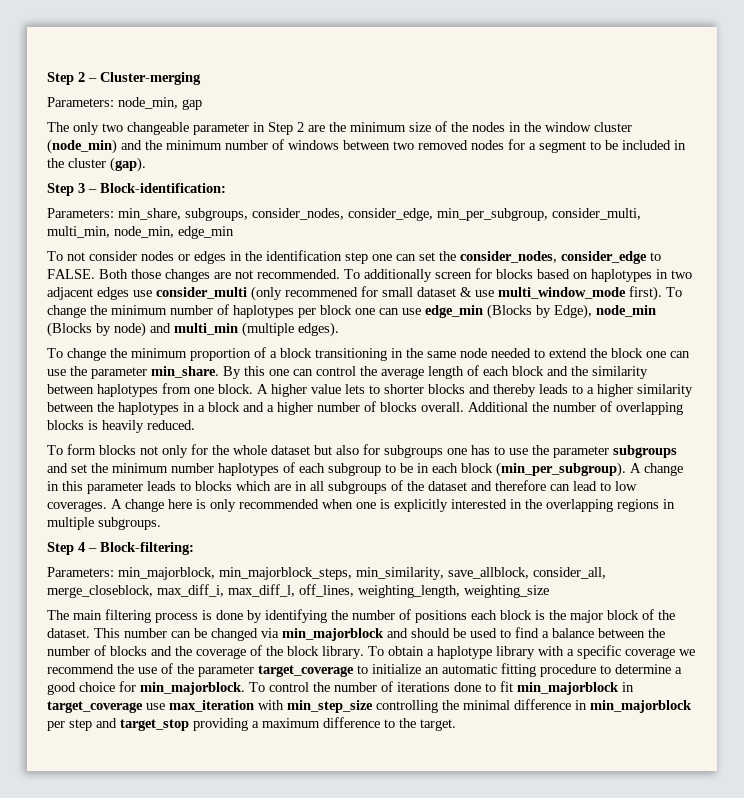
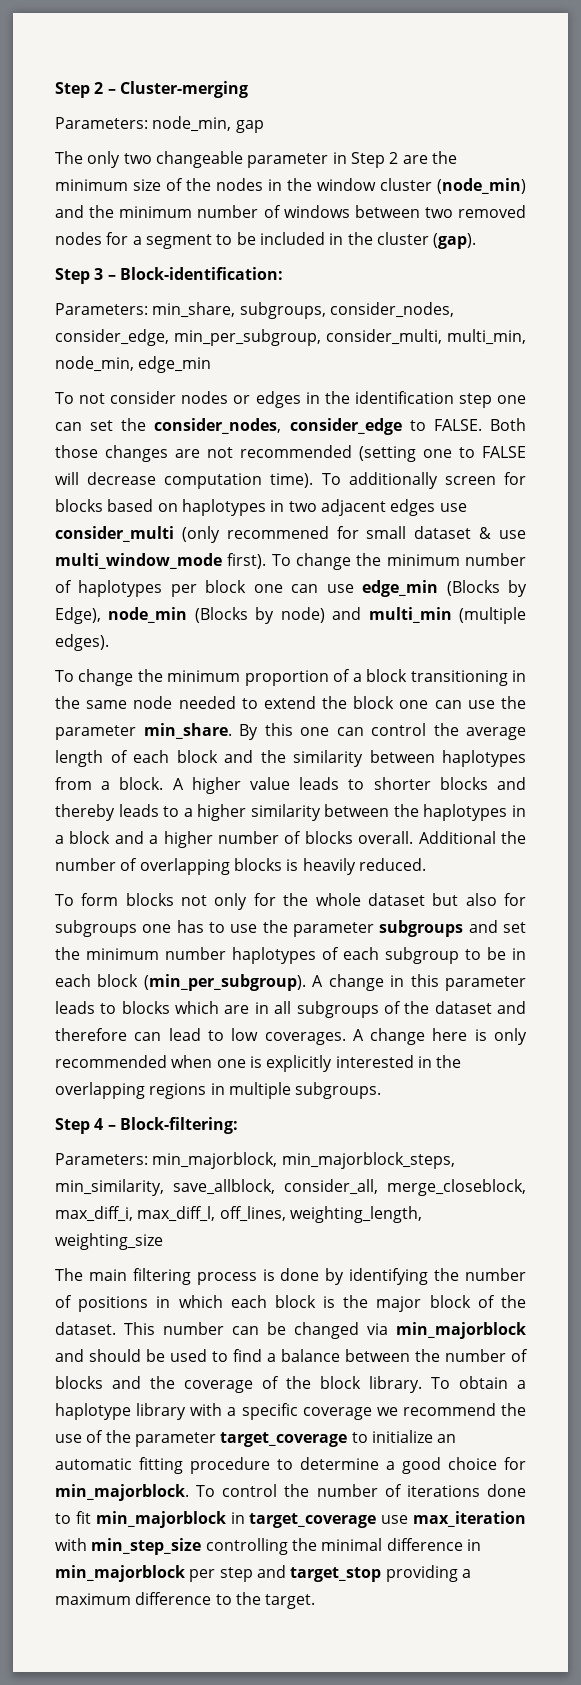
[257,269,340,279] recommended. -> [240,445,526,462] [55,472,314,489] recommended (setting one to FALSE will decrease computation time).
[194,387,214,394] one -> [101,781,111,790] a
[345,384,365,394] lets -> [299,777,340,790] leads
(467, 616) none -> [156,1295,223,1308] in which

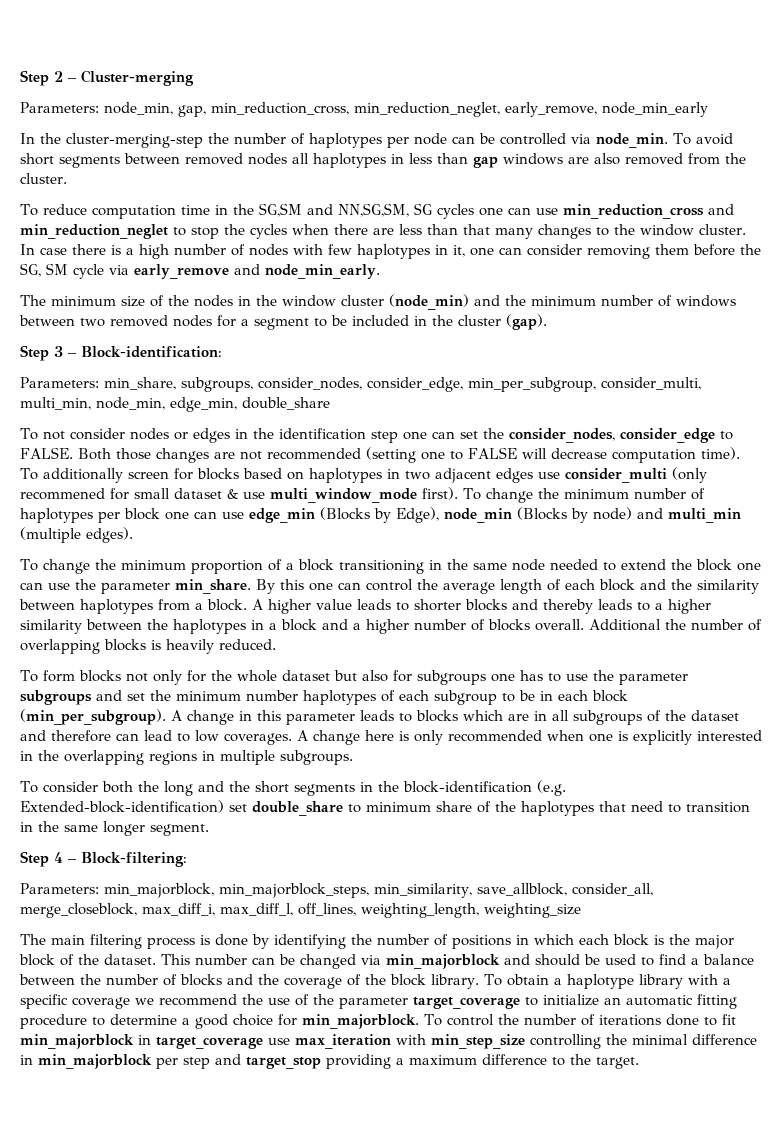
[235,120,264,133] [55,151,457,168] gap // The only two changeable parameter in Step 2 are the -> [178,102,708,117] [20,133,733,148] [20,153,746,168] [20,173,67,184] [20,203,734,219] [20,224,746,239] [20,244,761,259] [20,263,380,279] [20,295,46,306] gap, min_reduction_cross, min_reduction_neglet, early_remove, node_min_early // In the cluster-merging-step the number of haplotypes per node can be controlled via node_min. To avoid short segments between removed nodes all haplotypes in less than gap windows are also removed from the cluster. // To reduce computation time in the SG,SM and NN,SG,SM, SG cycles one can use min_reduction_cross and min_reduction_neglet to stop the cycles when there are less than that many changes to the window cluster. In case there is a high number of nodes with few haplotypes in it, one can consider removing them before the SG, SM cycle via early_remove and node_min_early. // The
[138,356,212,373] edge_min -> [170,397,330,412] edge_min, double_share
(382, 1090) none -> [20,780,566,796] [20,800,750,816] [20,821,209,836] // To consider both the long and the short segments in the block-identification (e.g. Extended-block-identification) set double_share to minimum share of the haplotypes that need to transition in the same longer segment.

